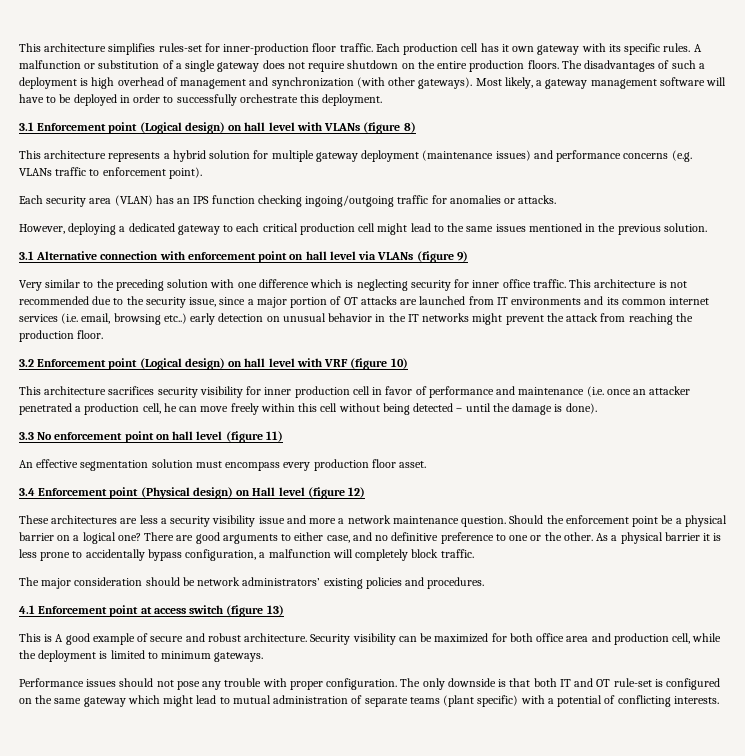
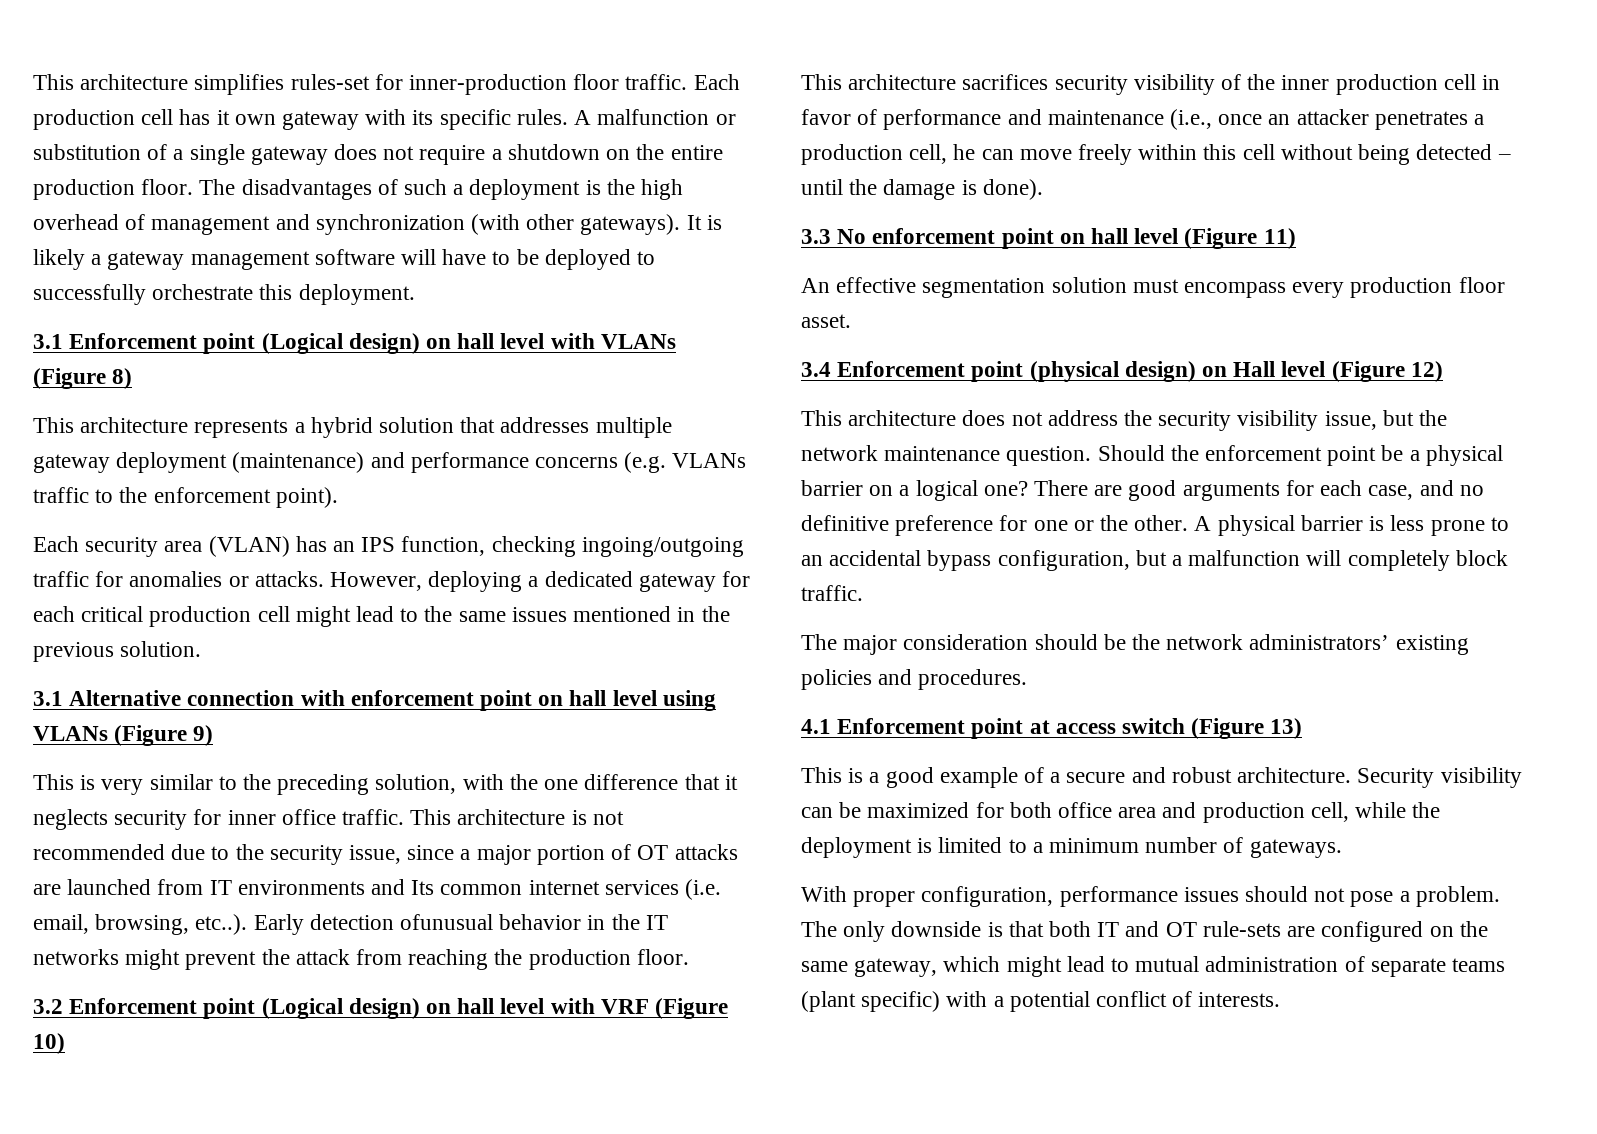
(346, 66) none -> [491,149,502,160] a
[527,60,559,69] floors. -> [141,179,194,195] floor.
(89, 82) none -> [606,179,635,195] the
[475,77,533,89] Most likely, -> [686,215,722,230] [33,249,85,270] It is likely
[119,94,161,103] in order -> (631, 259) none
[363,122,401,134] (figure -> [33,368,106,389] (Figure
[253,150,269,159] for -> [460,417,590,433] that addresses
[422,150,531,161] (maintenance issues) -> [232,452,365,473] (maintenance)
(100, 172) none -> [119,487,148,503] the
[211,195,255,204] function -> [401,536,486,556] function,
(557, 199) // -> (324, 579) none
[223,225,234,232] to -> [722,571,751,587] for
[358,251,468,263] [19,279,408,291] via VLANs (figure 9) // Very similar to the preceding solution with one difference which is neglecting -> [662,690,716,711] [33,725,214,746] [33,774,738,795] [33,809,108,830] using VLANs (Figure 9) // This is very similar to the preceding solution, with the one difference that it neglects
[606,297,619,305] its -> [411,880,435,895] Its
[113,313,326,325] browsing etc..) early detection on unusual -> [95,914,494,935] browsing, etc..). Early detection ofunusual
[350,358,388,370] (figure -> [655,998,729,1019] (Figure
[246,386,262,395] for -> [1221,74,1276,90] of the
[586,386,604,397] (i.e. -> [1170,109,1213,130] (i.e.,
[19,403,72,415] penetrated -> [1374,111,1468,130] penetrates
[225,431,263,443] (figure -> [1184,228,1258,249] (Figure
[140,487,190,499] (Physical -> [1029,361,1119,382] (physical
[307,487,345,499] (figure -> [1331,361,1405,382] (Figure
[19,515,345,527] These architectures are less a security visibility issue and more a -> [801,410,1448,431] This architecture does not address the security visibility issue, but the
[281,532,324,541] to either -> [1285,480,1363,496] for each
[495,534,506,541] to -> [999,515,1028,531] for
[596,532,711,544] As a physical barrier it -> [1194,515,1363,536] A physical barrier
[85,549,145,561] accidentally -> [801,550,922,566] an accidental
(257, 555) none -> [1135,550,1167,566] but
(195, 581) none -> [1132,634,1161,650] the
[226,605,264,617] (figure -> [1191,718,1265,739] (Figure
[55,634,64,642] A -> [869,772,880,783] a
(149, 637) none -> [1050,772,1061,783] a
[161,651,264,662] [19,678,398,690] minimum gateways. // Performance issues should not pose any trouble with proper configuration. -> [1032,837,1342,858] [801,886,1500,907] a minimum number of gateways. // With proper configuration, performance issues should not pose a problem.
[613,678,663,687] rule-set is -> [1202,921,1316,937] rule-sets are
[83,697,126,707] gateway -> [854,958,938,977] gateway,
[604,695,671,707] of conflicting -> [1096,991,1193,1007] conflict of

